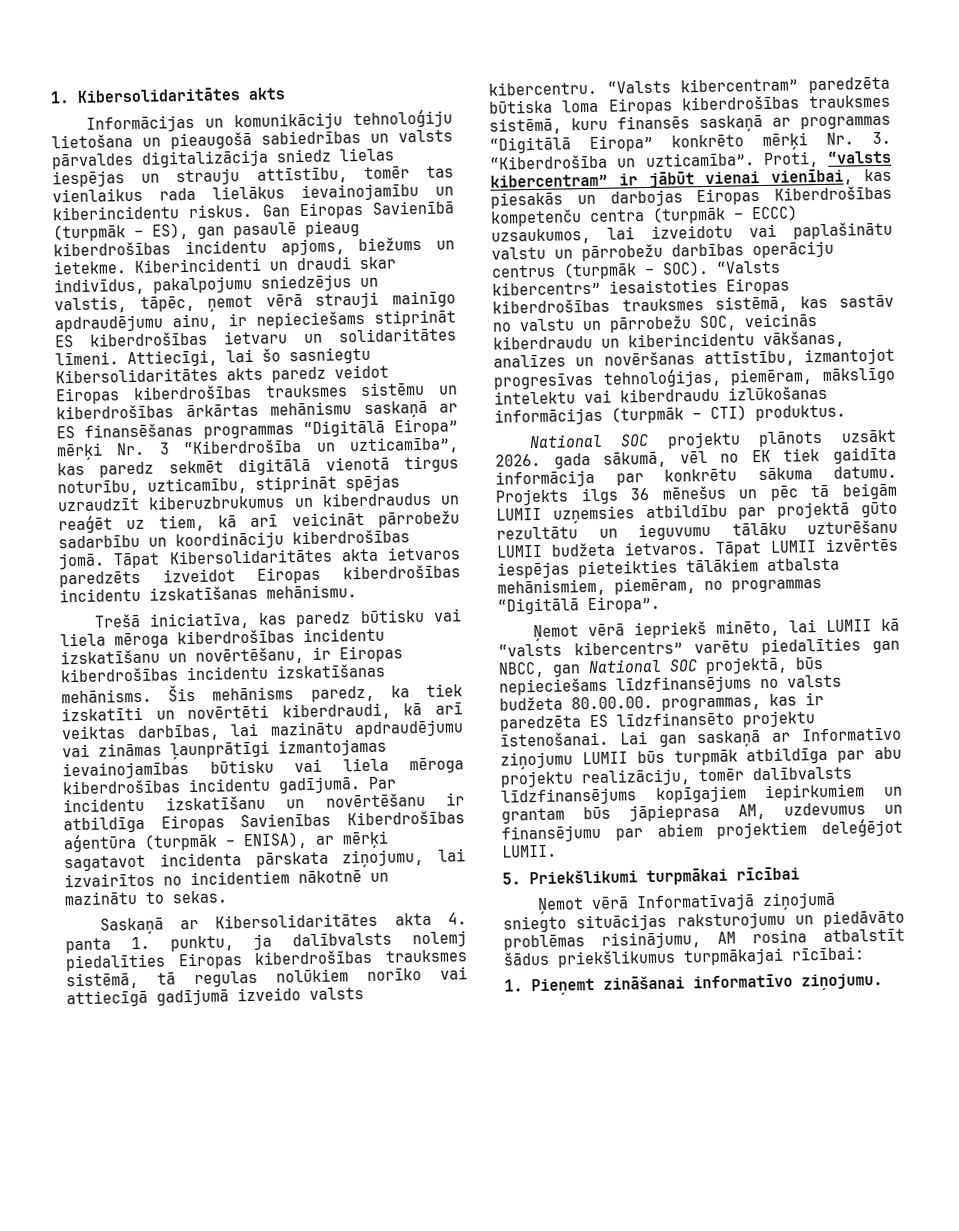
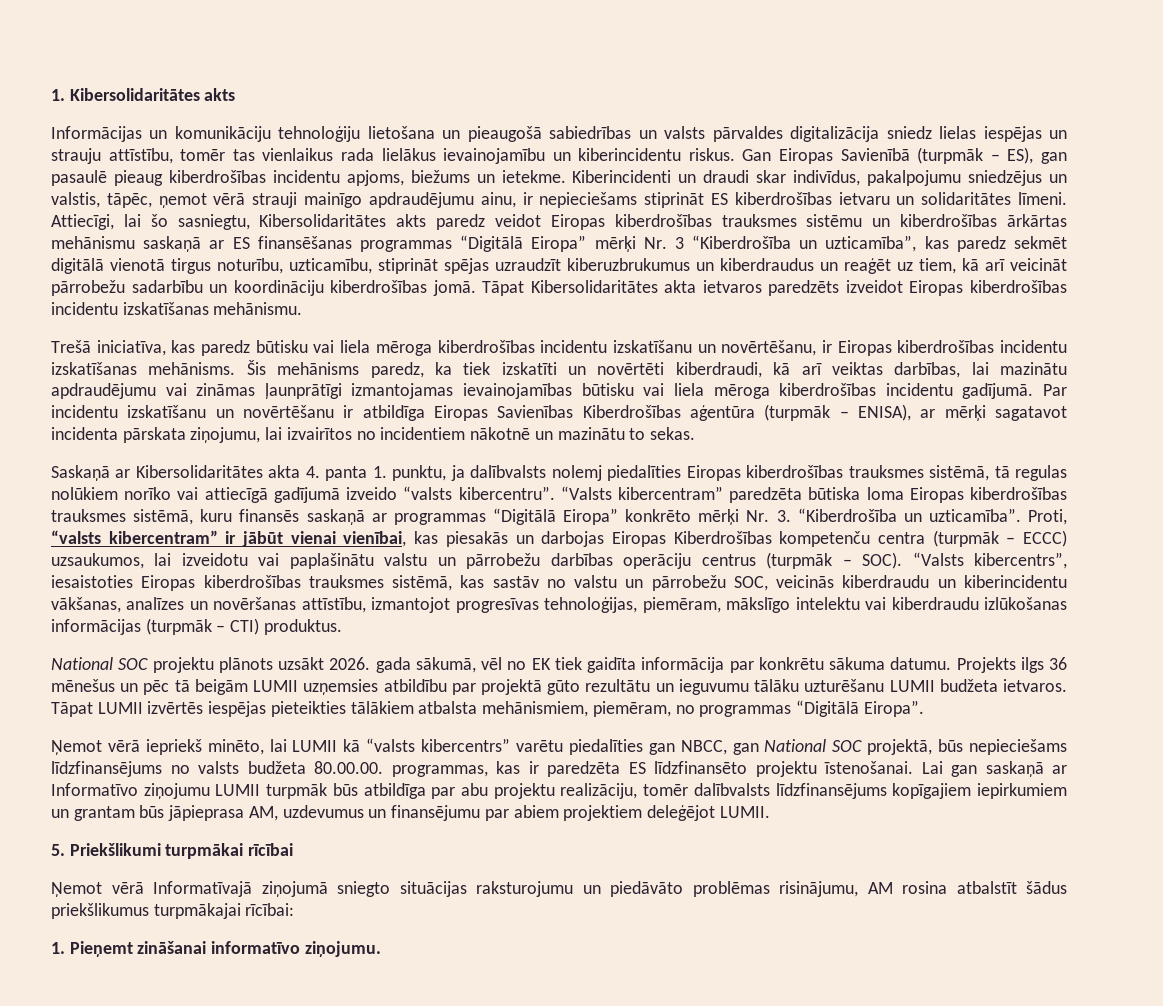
[289,346,371,365] sasniegtu -> [177,214,250,230] sasniegtu,
[309,987,364,1001] [488,80,597,96] valsts kibercentru. -> [403,486,555,500] “valsts kibercentru”.
[492,280,601,296] kibercentrs” -> [974,552,1067,569] kibercentrs”,
[636,748,738,766] būs turpmāk -> [266,783,358,799] turpmāk būs

